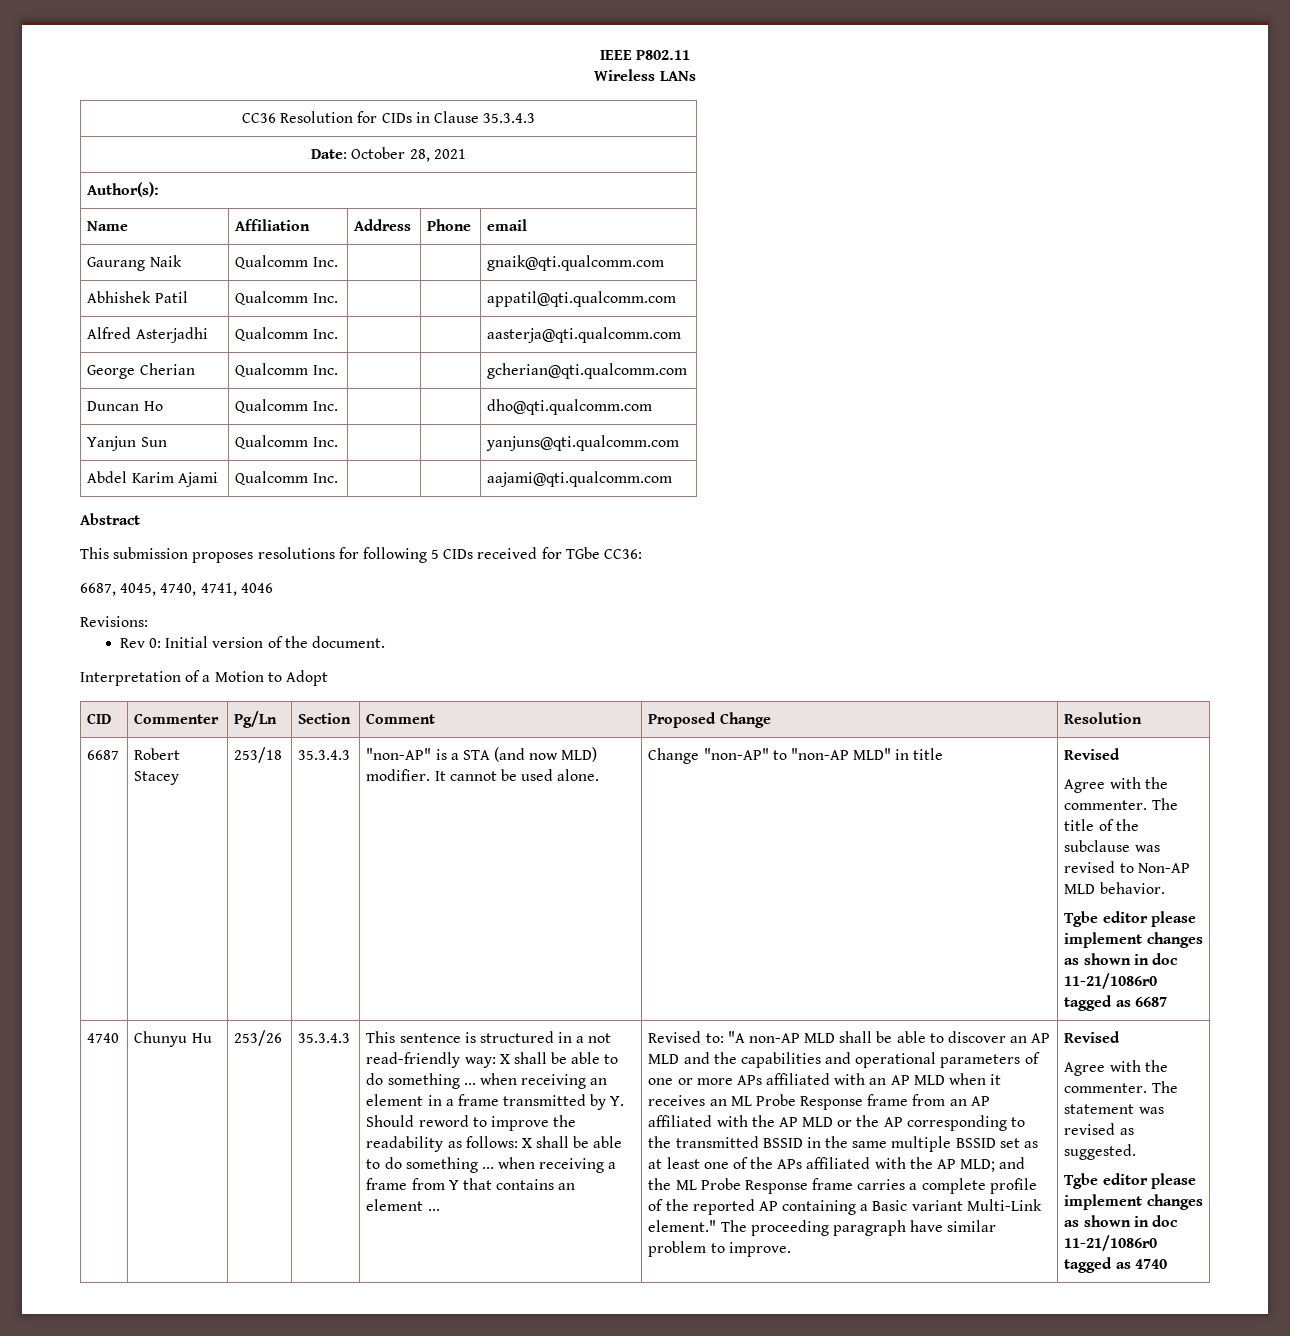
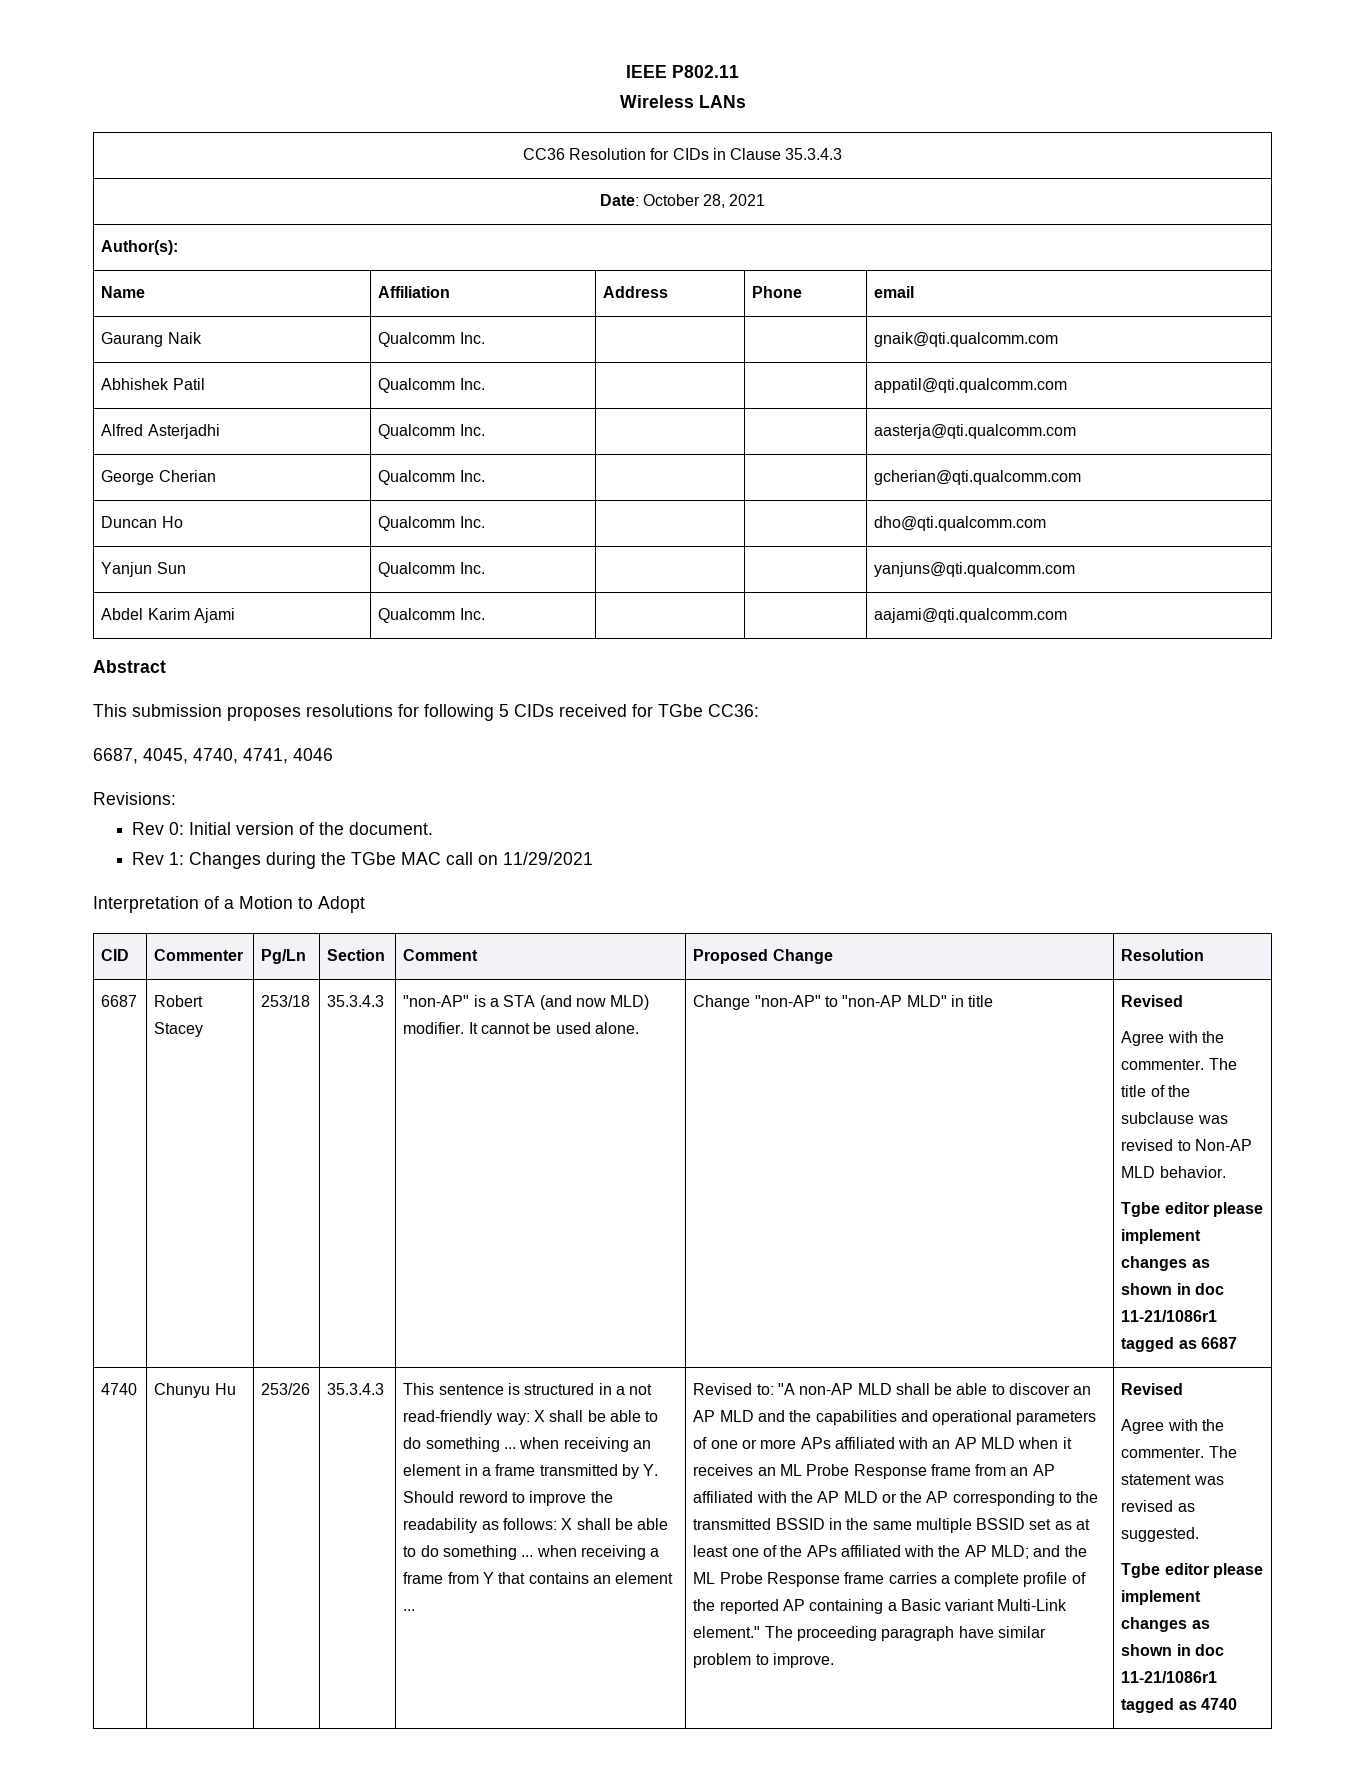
(385, 642) none -> [132,852,594,869] // Rev 1: Changes during the TGbe MAC call on 11/29/2021
[1064,973,1158,989] 11-21/1086r0 -> [1121,1310,1218,1322] 11-21/1086r1
[1064,1235,1158,1251] 11-21/1086r0 -> [1121,1671,1218,1683] 11-21/1086r1

